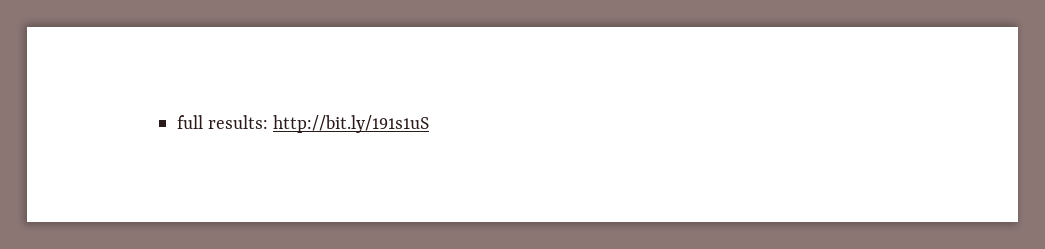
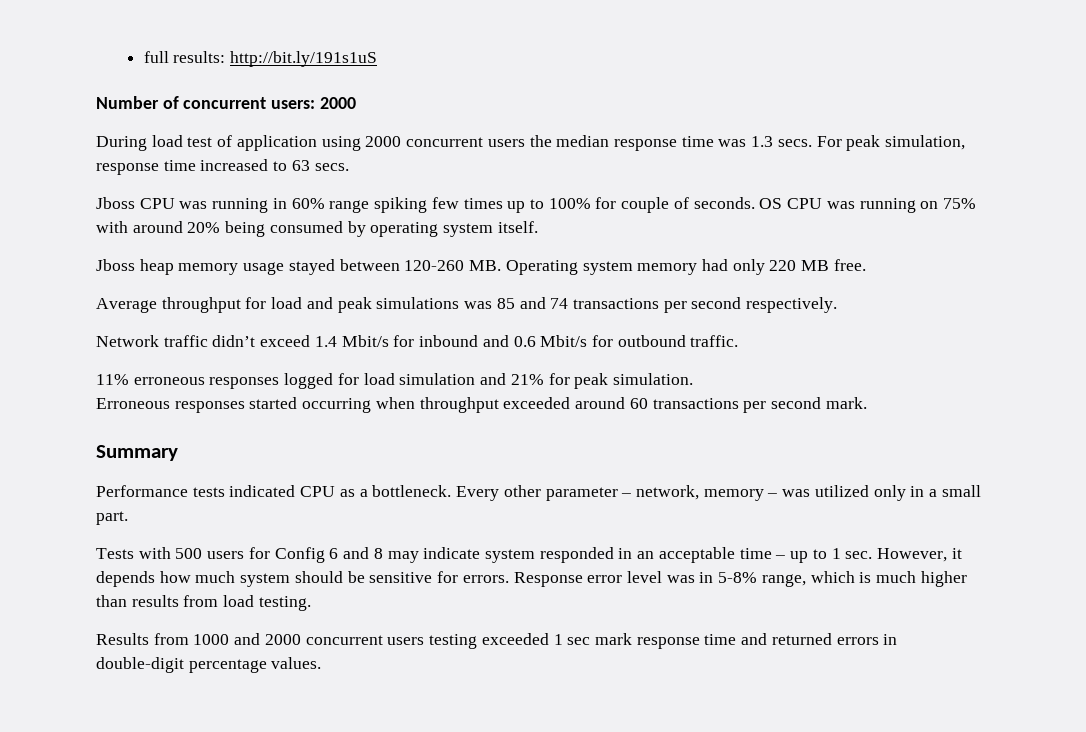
(430, 124) none -> [96,96,356,109] [96,135,966,151] [96,159,349,175] [96,197,976,213] [96,221,538,237] [96,259,866,275] [96,297,838,313] [96,335,739,347] [96,373,693,389] [96,397,867,413] [96,445,178,461] [96,485,981,501] [96,511,128,525] [96,547,962,563] [96,571,967,587] [96,595,311,611] [96,633,898,649] [96,657,322,673] // Number of concurrent users: 2000 // During load test of application using 2000 concurrent users the median response time was 1.3 secs. For peak simulation, response time increased to 63 secs. // Jboss CPU was running in 60% range spiking few times up to 100% for couple of seconds. OS CPU was running on 75% with around 20% being consumed by operating system itself. // Jboss heap memory usage stayed between 120-260 MB. Operating system memory had only 220 MB free. // Average throughput for load and peak simulations was 85 and 74 transactions per second respectively. // Network traffic didn’t exceed 1.4 Mbit/s for inbound and 0.6 Mbit/s for outbound traffic. // 11% erroneous responses logged for load simulation and 21% for peak simulation. // Erroneous responses started occurring when throughput exceeded around 60 transactions per second mark. // Summary // Performance tests indicated CPU as a bottleneck. Every other parameter – network, memory – was utilized only in a small part. // Tests with 500 users for Config 6 and 8 may indicate system responded in an acceptable time – up to 1 sec. However, it depends how much system should be sensitive for errors. Response error level was in 5-8% range, which is much higher than results from load testing. // Results from 1000 and 2000 concurrent users testing exceeded 1 sec mark response time and returned errors in double-digit percentage values.

